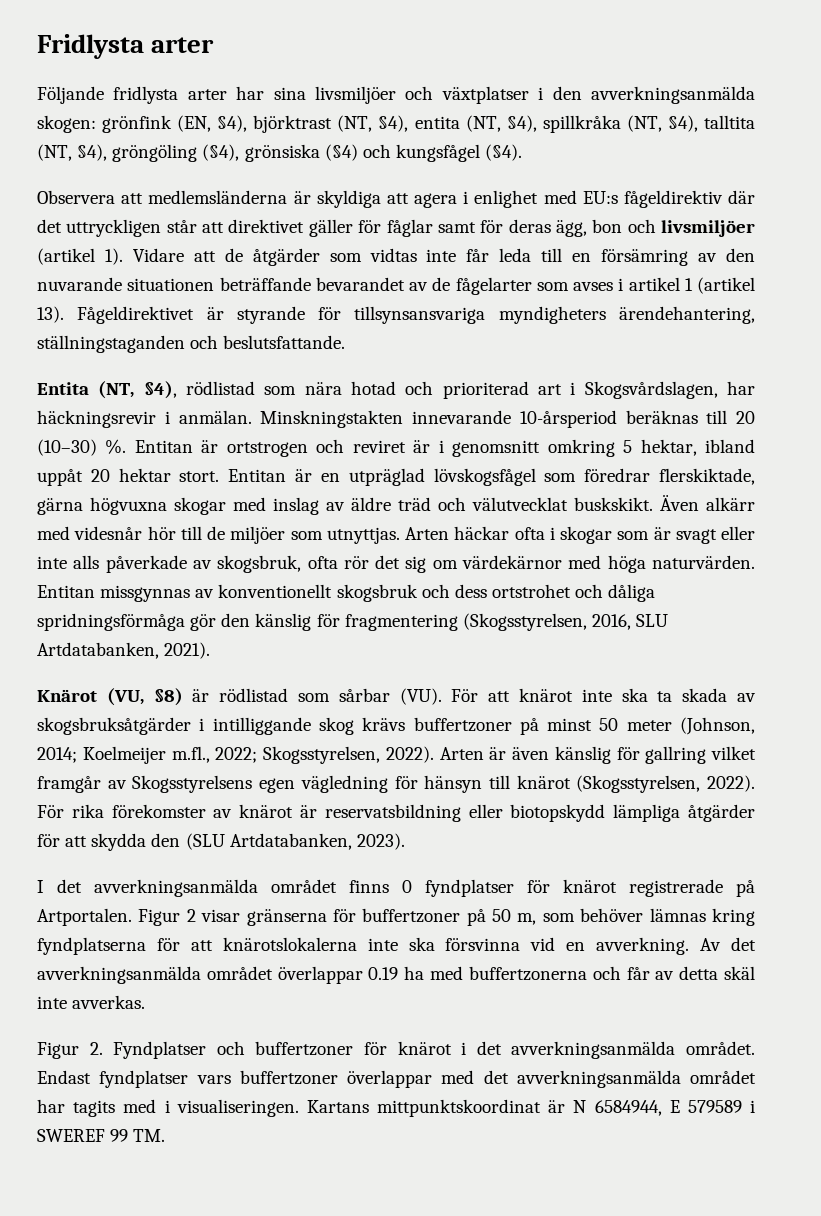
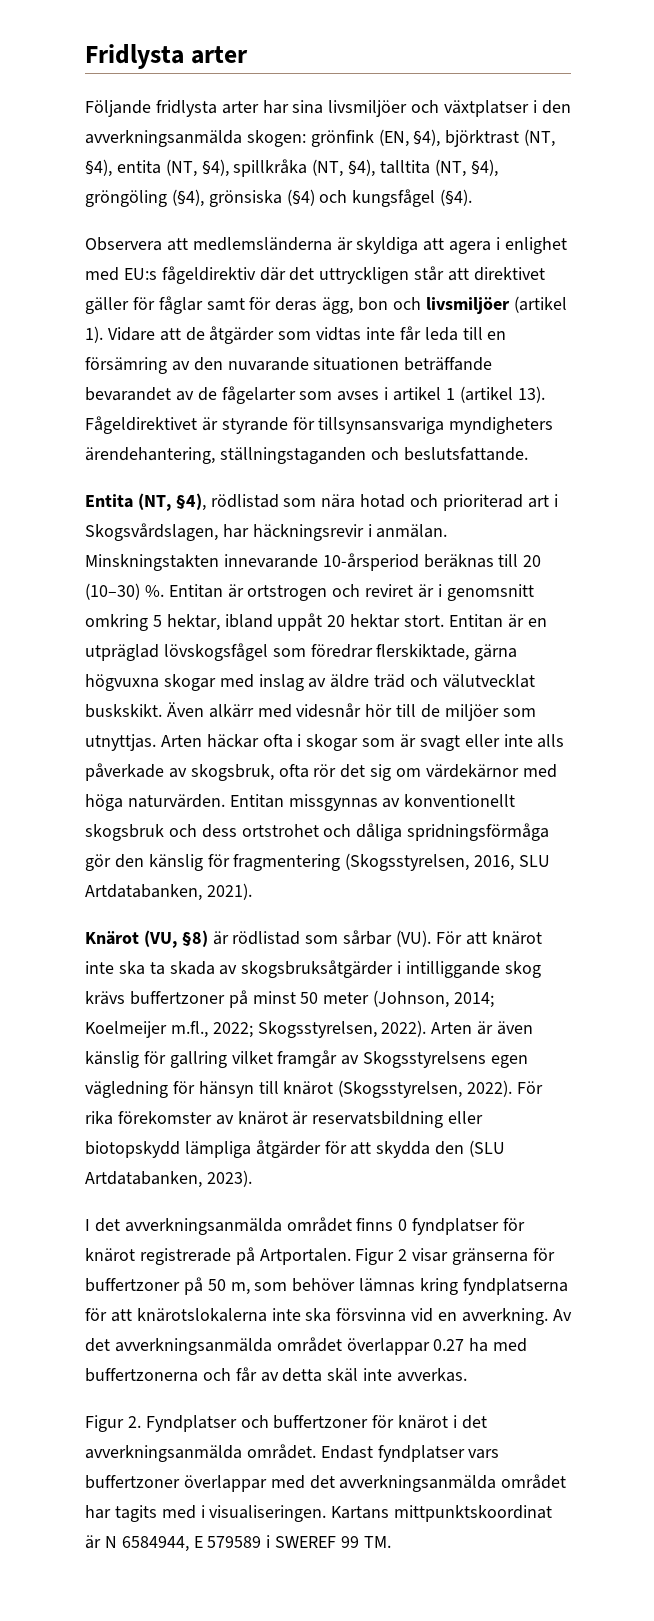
[368,967,399,980] 0.19 -> [433,1339,465,1351] 0.27

